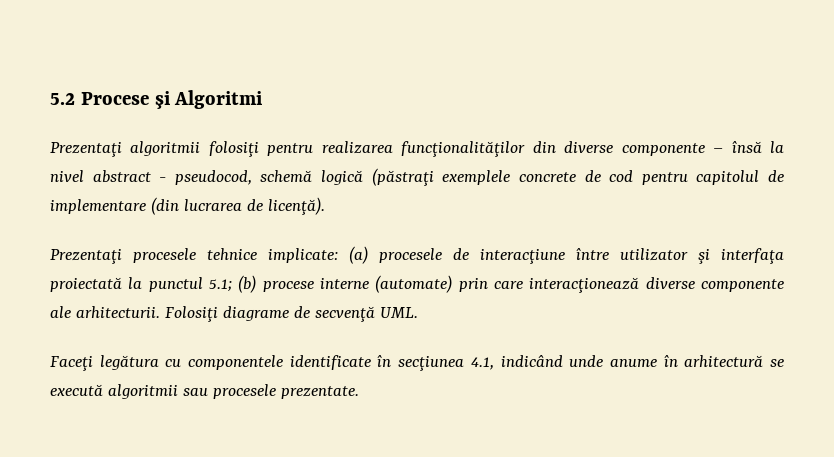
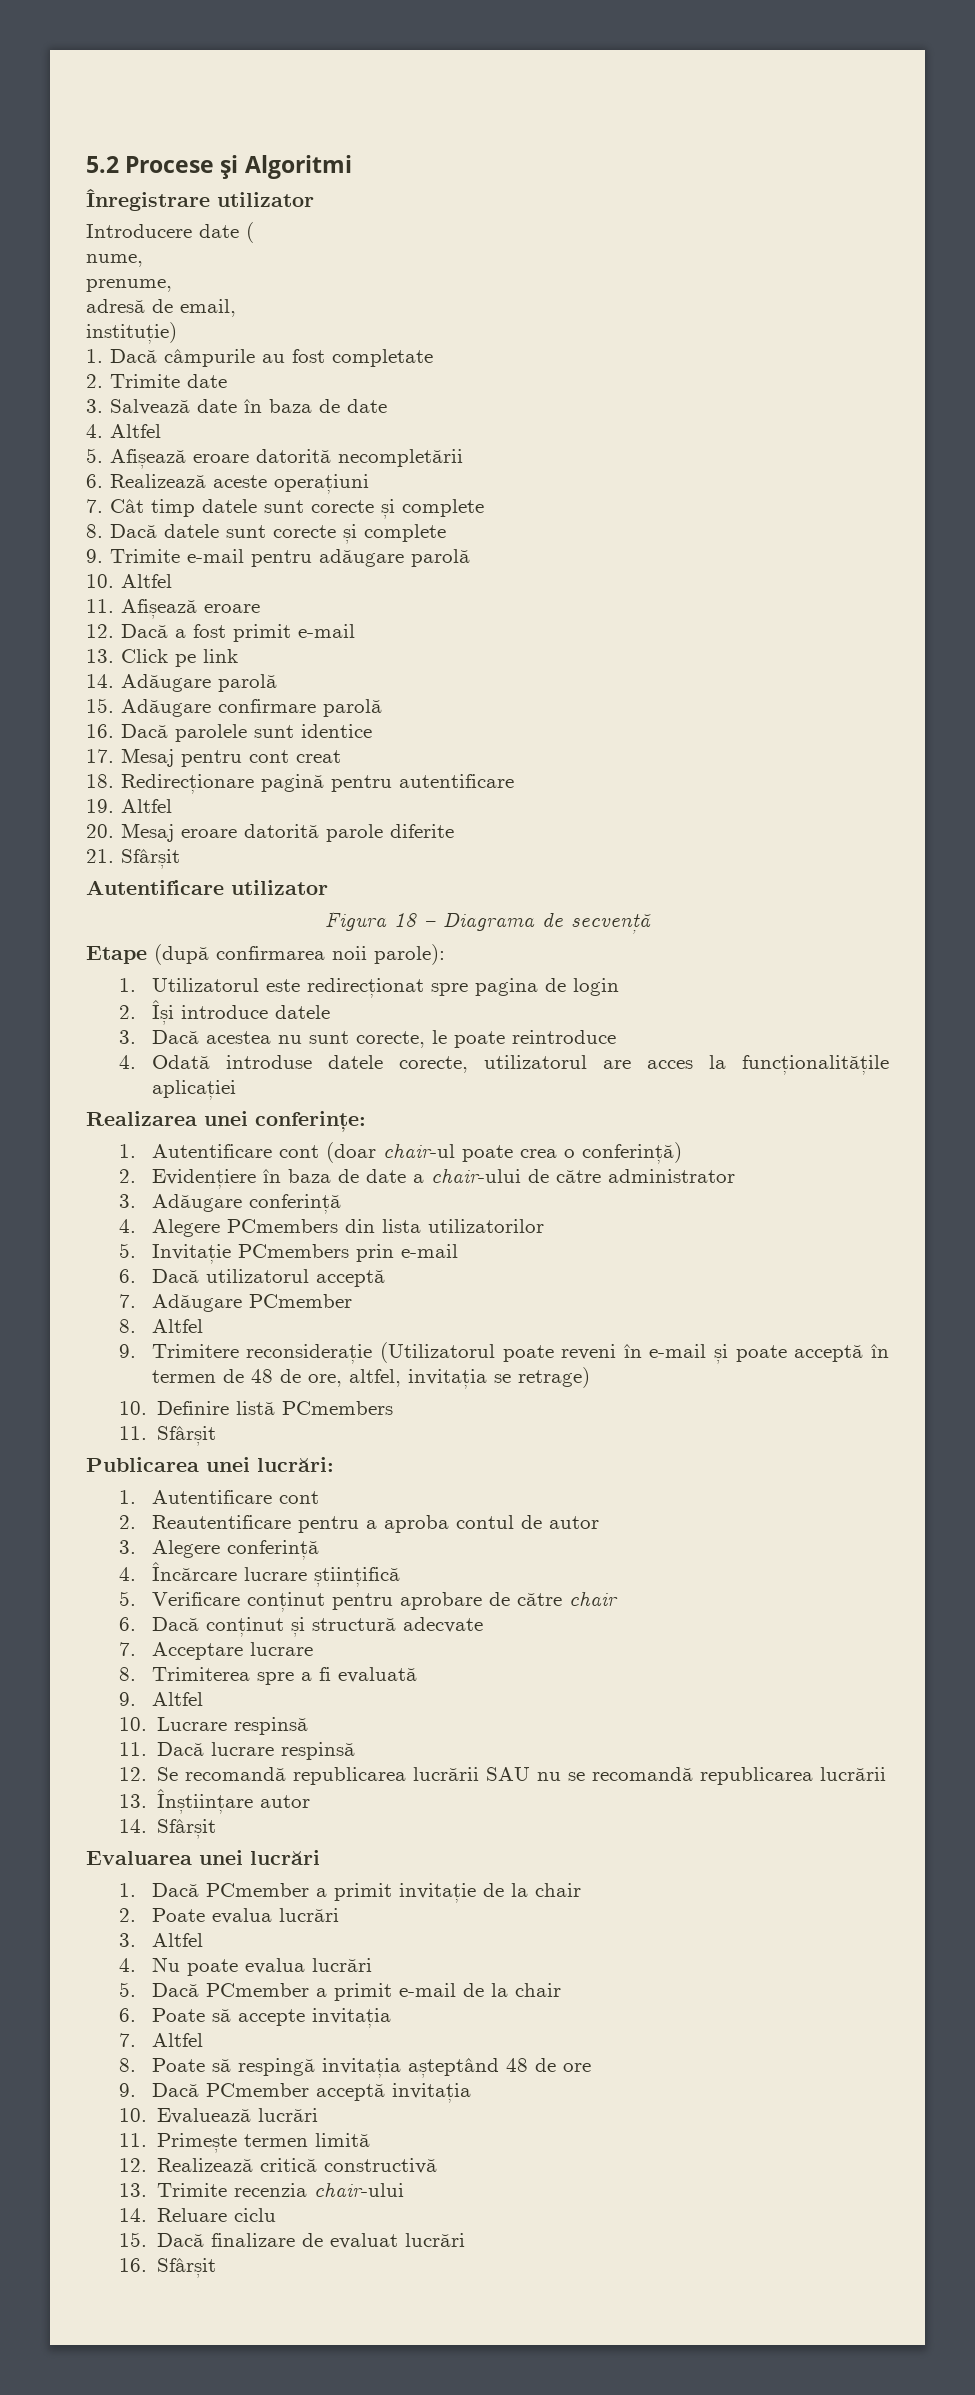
[50,141,785,157] [50,168,784,186] [50,197,325,215] [50,246,784,264] [50,275,784,293] [50,306,418,322] [50,355,785,371] [50,384,359,399] Prezentaţi algoritmii folosiţi pentru realizarea funcţionalităţilor din diverse componente – însă la nivel abstract - pseudocod, schemă logică (păstraţi exemplele concrete de cod pentru capitolul de implementare (din lucrarea de licenţă). // Prezentaţi procesele tehnice implicate: (a) procesele de interacţiune între utilizator şi interfaţa proiectată la punctul 5.1; (b) procese interne (automate) prin care interacţionează diverse componente ale arhitecturii. Folosiţi diagrame de secvenţă UML. // Faceţi legătura cu componentele identificate în secţiunea 4.1, indicând unde anume în arhitectură se execută algoritmii sau procesele prezentate. -> [86,189,314,211] [86,222,254,243] [86,254,143,267] [86,279,172,292] [86,299,236,317] [86,322,177,344] [86,349,433,367] [86,374,227,388] [86,399,387,415] [86,424,161,438] [86,448,463,469] [86,474,369,494] [86,499,484,519] [86,524,446,544] [86,549,470,567] [86,574,172,588] [86,599,260,619] [86,624,355,642] [86,649,238,667] [86,674,277,692] [86,698,382,717] [86,724,372,742] [86,748,341,767] [86,774,514,794] [86,799,172,813] [86,823,454,842] [86,849,180,869] [86,880,328,895] [325,911,651,934] [86,944,445,965] [118,978,619,998] [118,1000,330,1025] [118,1030,616,1048] [118,1055,889,1075] [151,1080,236,1100] [86,1111,366,1132] [118,1142,682,1164] [118,1168,735,1189] [118,1194,341,1214] [118,1219,544,1237] [118,1243,458,1264] [118,1269,385,1287] [118,1294,352,1312] [118,1319,203,1333] [118,1342,889,1364] [151,1367,590,1389] [118,1401,394,1415] [118,1426,217,1446] [86,1457,334,1472] [118,1490,319,1504] [118,1515,599,1533] [118,1540,319,1560] [118,1562,400,1587] [118,1591,618,1612] [118,1617,483,1637] [118,1642,313,1660] [118,1667,417,1685] [118,1692,203,1706] [118,1717,309,1735] [118,1742,356,1760] [118,1767,887,1785] [118,1789,311,1814] [118,1819,217,1839] [86,1850,320,1865] [118,1883,581,1903] [118,1908,339,1924] [118,1933,203,1947] [118,1957,372,1976] [118,1982,561,2001] [118,2008,391,2028] [118,2033,203,2047] [118,2058,591,2078] [118,2083,471,2103] [118,2108,319,2124] [118,2133,371,2153] [118,2158,438,2174] [118,2182,405,2197] [118,2208,277,2222] [118,2232,466,2249] [118,2258,217,2278] Înregistrare utilizator // Introducere date ( // nume, // prenume, // adresă de email, // instituție) // 1. Dacă câmpurile au fost completate // 2. Trimite date // 3. Salvează date în baza de date // 4. Altfel // 5. Afișează eroare datorită necompletării // 6. Realizează aceste operațiuni // 7. Cât timp datele sunt corecte și complete // 8. Dacă datele sunt corecte și complete // 9. Trimite e-mail pentru adăugare parolă // 10. Altfel // 11. Afișează eroare // 12. Dacă a fost primit e-mail // 13. Click pe link // 14. Adăugare parolă // 15. Adăugare confirmare parolă // 16. Dacă parolele sunt identice // 17. Mesaj pentru cont creat // 18. Redirecționare pagină pentru autentificare // 19. Altfel // 20. Mesaj eroare datorită parole diferite // 21. Sfârșit // Autentificare utilizator // Figura 18 – Diagrama de secvență // Etape (după confirmarea noii parole): // 1. Utilizatorul este redirecționat spre pagina de login // 2. Își introduce datele // 3. Dacă acestea nu sunt corecte, le poate reintroduce // 4. Odată introduse datele corecte, utilizatorul are acces la funcționalitățile aplicației // Realizarea unei conferințe: // 1. Autentificare cont (doar chair-ul poate crea o conferință) // 2. Evidențiere în baza de date a chair-ului de către administrator // 3. Adăugare conferință // 4. Alegere PCmembers din lista utilizatorilor // 5. Invitație PCmembers prin e-mail // 6. Dacă utilizatorul acceptă // 7. Adăugare PCmember // 8. Altfel // 9. Trimitere reconsiderație (Utilizatorul poate reveni în e-mail și poate acceptă în termen de 48 de ore, altfel, invitația se retrage) // 10. Definire listă PCmembers // 11. Sfârșit // Publicarea unei lucrări: // 1. Autentificare cont // 2. Reautentificare pentru a aproba contul de autor // 3. Alegere conferință // 4. Încărcare lucrare științifică // 5. Verificare conținut pentru aprobare de către chair // 6. Dacă conținut și structură adecvate // 7. Acceptare lucrare // 8. Trimiterea spre a fi evaluată // 9. Altfel // 10. Lucrare respinsă // 11. Dacă lucrare respinsă // 12. Se recomandă republicarea lucrării SAU nu se recomandă republicarea lucrării // 13. Înștiințare autor // 14. Sfârșit // Evaluarea unei lucrări // 1. Dacă PCmember a primit invitație de la chair // 2. Poate evalua lucrări // 3. Altfel // 4. Nu poate evalua lucrări // 5. Dacă PCmember a primit e-mail de la chair // 6. Poate să accepte invitația // 7. Altfel // 8. Poate să respingă invitația așteptând 48 de ore // 9. Dacă PCmember acceptă invitația // 10. Evaluează lucrări // 11. Primește termen limită // 12. Realizează critică constructivă // 13. Trimite recenzia chair-ului // 14. Reluare ciclu // 15. Dacă finalizare de evaluat lucrări // 16. Sfârșit

